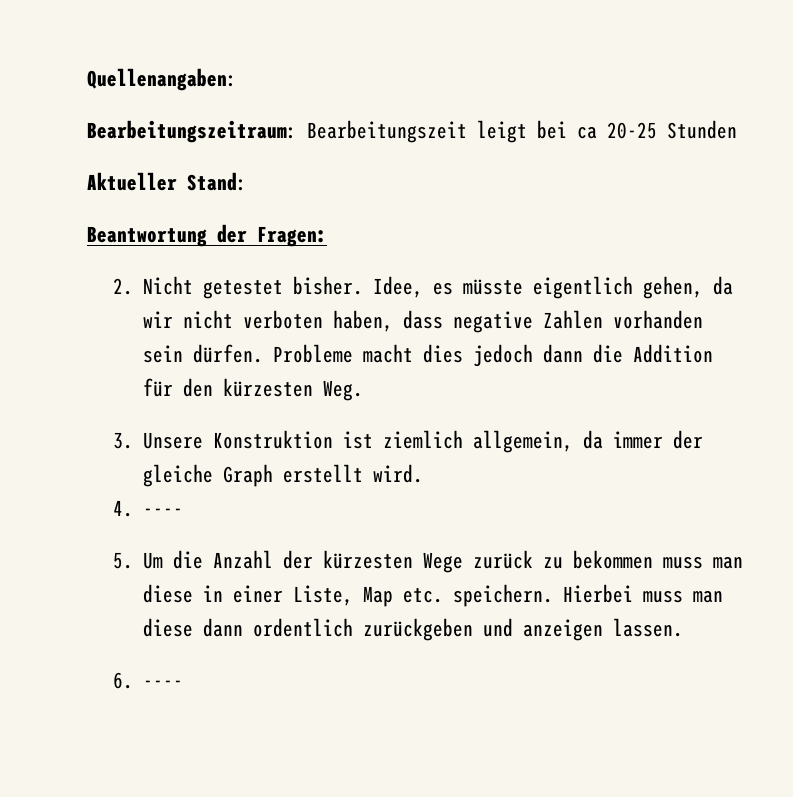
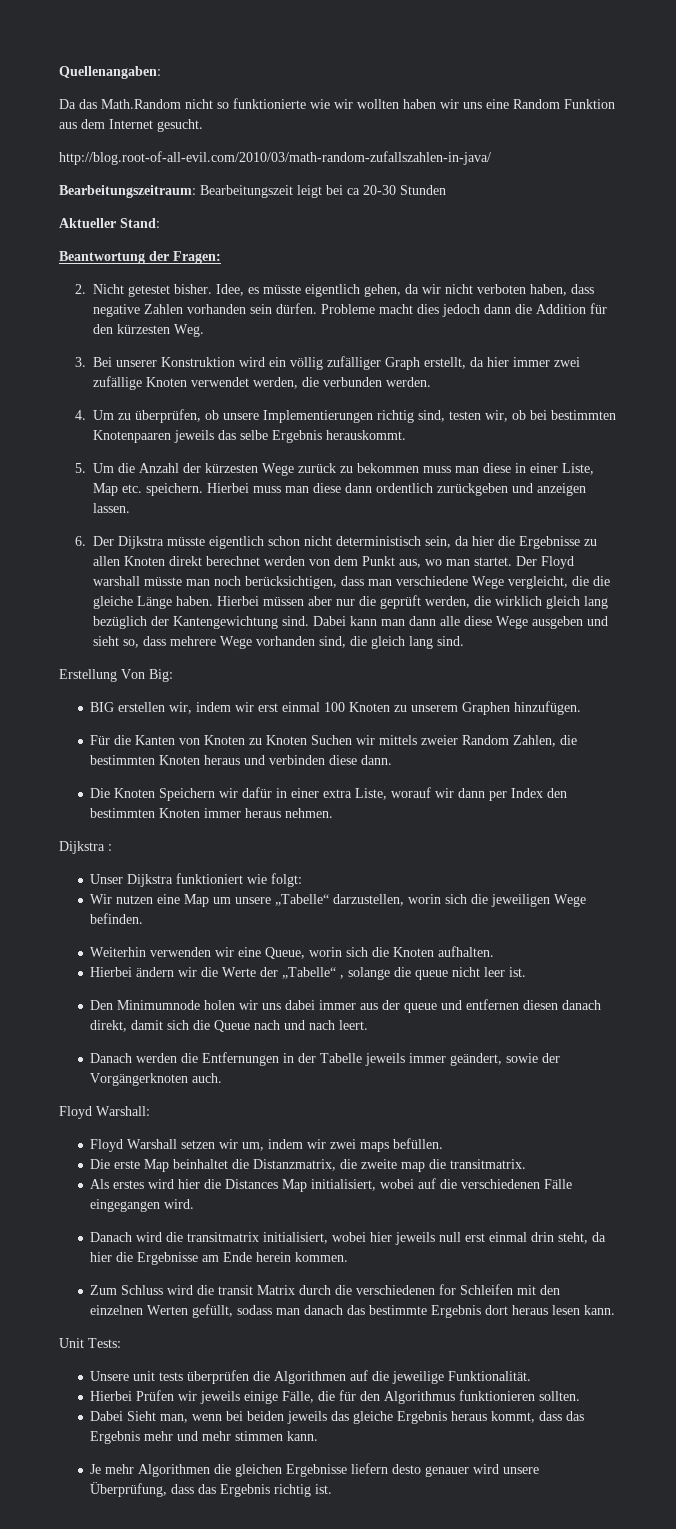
(237, 79) none -> [59,98,615,109] [59,119,203,132] [59,151,491,165] // Da das Math.Random nicht so funktionierte wie wir wollten haben wir uns eine Random Funktion aus dem Internet gesucht. // http://blog.root-of-all-evil.com/2010/03/math-random-zufallszahlen-in-java/
[607,122,657,139] 20-25 -> [363,185,396,195] 20-30
[143,430,704,453] [143,464,424,487] [112,500,184,517] Unsere Konstruktion ist ziemlich allgemein, da immer der gleiche Graph erstellt wird. // 4. ---- -> [92,356,580,370] [92,376,431,390] [74,409,616,423] [92,430,406,443] Bei unserer Konstruktion wird ein völlig zufälliger Graph erstellt, da hier immer zwei zufällige Knoten verwendet werden, die verbunden werden. // 4. Um zu überprüfen, ob unsere Implementierungen richtig sind, testen wir, ob bei bestimmten Knotenpaaren jeweils das selbe Ergebnis herauskommt.
[143,680,184,688] ---- -> [92,536,597,549] [92,556,574,569] [92,576,610,589] [92,595,608,609] [92,616,608,629] [92,636,464,649] [59,669,173,682] [90,701,582,715] [90,735,578,747] [90,755,393,765] [90,787,568,801] [90,808,334,818] [59,841,112,854] [90,873,303,887] [90,894,587,907] [90,913,144,924] [90,946,495,959] [90,967,527,980] [90,999,602,1013] [90,1020,369,1032] [90,1052,561,1066] [90,1073,223,1086] [59,1106,150,1119] [90,1138,444,1152] [90,1159,527,1172] [90,1178,573,1192] [90,1199,195,1212] [90,1232,607,1245] [90,1252,349,1265] [90,1284,561,1295] [90,1304,616,1318] [59,1338,121,1348] [90,1370,532,1384] [90,1390,581,1404] [90,1411,585,1424] [90,1431,319,1444] [90,1463,540,1477] [90,1482,333,1497] Der Dijkstra müsste eigentlich schon nicht deterministisch sein, da hier die Ergebnisse zu allen Knoten direkt berechnet werden von dem Punkt aus, wo man startet. Der Floyd warshall müsste man noch berücksichtigen, dass man verschiedene Wege vergleicht, die die gleiche Länge haben. Hierbei müssen aber nur die geprüft werden, die wirklich gleich lang bezüglich der Kantengewichtung sind. Dabei kann man dann alle diese Wege ausgeben und sieht so, dass mehrere Wege vorhanden sind, die gleich lang sind. // Erstellung Von Big: // BIG erstellen wir, indem wir erst einmal 100 Knoten zu unserem Graphen hinzufügen. // Für die Kanten von Knoten zu Knoten Suchen wir mittels zweier Random Zahlen, die bestimmten Knoten heraus und verbinden diese dann. // Die Knoten Speichern wir dafür in einer extra Liste, worauf wir dann per Index den bestimmten Knoten immer heraus nehmen. // Dijkstra : // Unser Dijkstra funktioniert wie folgt: // Wir nutzen eine Map um unsere „Tabelle“ darzustellen, worin sich die jeweiligen Wege befinden. // Weiterhin verwenden wir eine Queue, worin sich die Knoten aufhalten. // Hierbei ändern wir die Werte der „Tabelle“ , solange die queue nicht leer ist. // Den Minimumnode holen wir uns dabei immer aus der queue und entfernen diesen danach direkt, damit sich die Queue nach und nach leert. // Danach werden die Entfernungen in der Tabelle jeweils immer geändert, sowie der Vorgängerknoten auch. // Floyd Warshall: // Floyd Warshall setzen wir um, indem wir zwei maps befüllen. // Die erste Map beinhaltet die Distanzmatrix, die zweite map die transitmatrix. // Als erstes wird hier die Distances Map initialisiert, wobei auf die verschiedenen Fälle eingegangen wird. // Danach wird die transitmatrix initialisiert, wobei hier jeweils null erst einmal drin steht, da hier die Ergebnisse am Ende herein kommen. // Zum Schluss wird die transit Matrix durch die verschiedenen for Schleifen mit den einzelnen Werten gefüllt, sodass man danach das bestimmte Ergebnis dort heraus lesen kann. // Unit Tests: // Unsere unit tests überprüfen die Algorithmen auf die jeweilige Funktionalität. // Hierbei Prüfen wir jeweils einige Fälle, die für den Algorithmus funktionieren sollten. // Dabei Sieht man, wenn bei beiden jeweils das gleiche Ergebnis heraus kommt, dass das Ergebnis mehr und mehr stimmen kann. // Je mehr Algorithmen die gleichen Ergebnisse liefern desto genauer wird unsere Überprüfung, dass das Ergebnis richtig ist.

